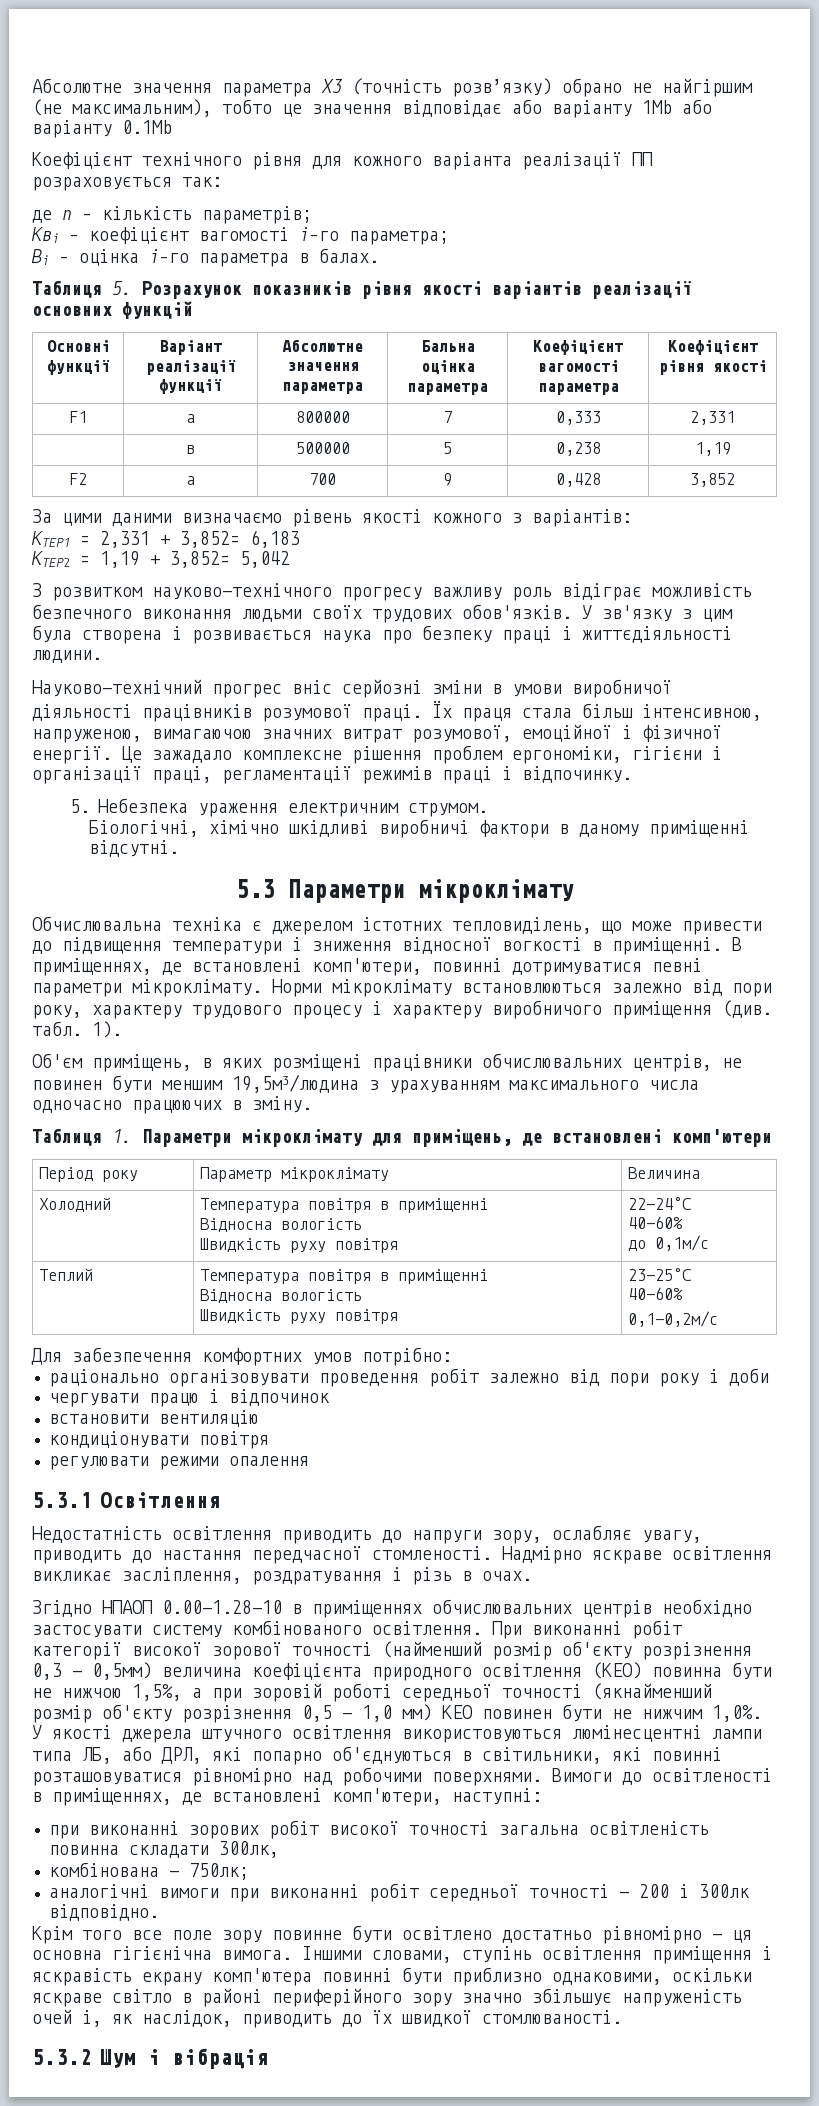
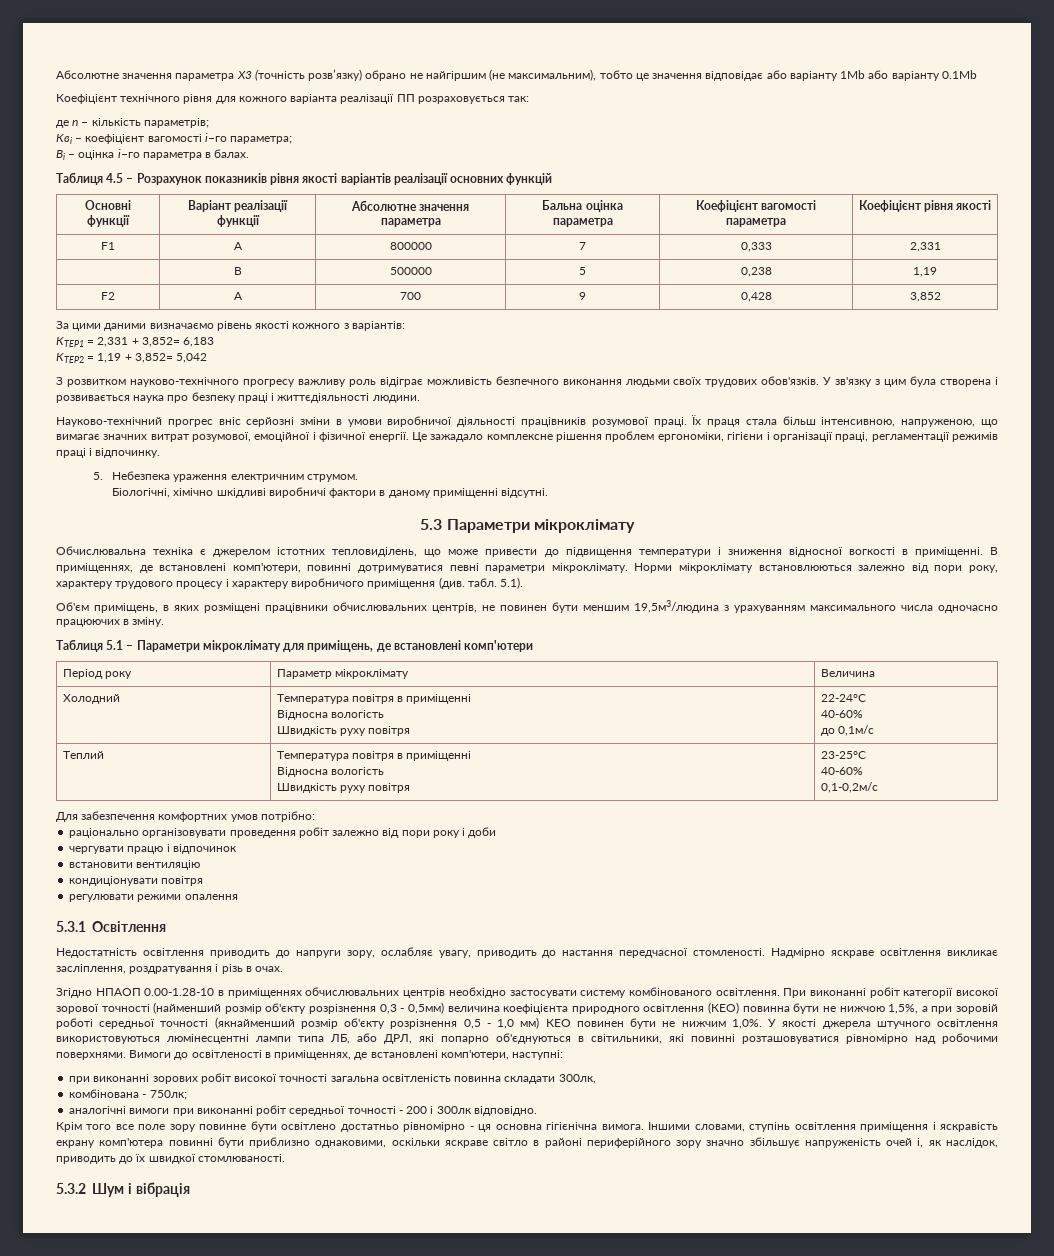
[112,281,132,295] 5. -> [106,173,134,183] 4.5 –
[186,414,195,423] а -> [233,242,243,250] А
[186,445,195,454] в -> [233,267,242,275] В
[186,476,195,485] а -> [233,292,243,300] А
[152,729,252,739] вимагаючою -> [981,419,999,427] [56,434,100,440] що вимагає
[92,1021,122,1038] 1). -> [500,577,524,589] 5.1).
[112,1129,132,1143] 1. -> [106,640,134,650] 5.1 –

